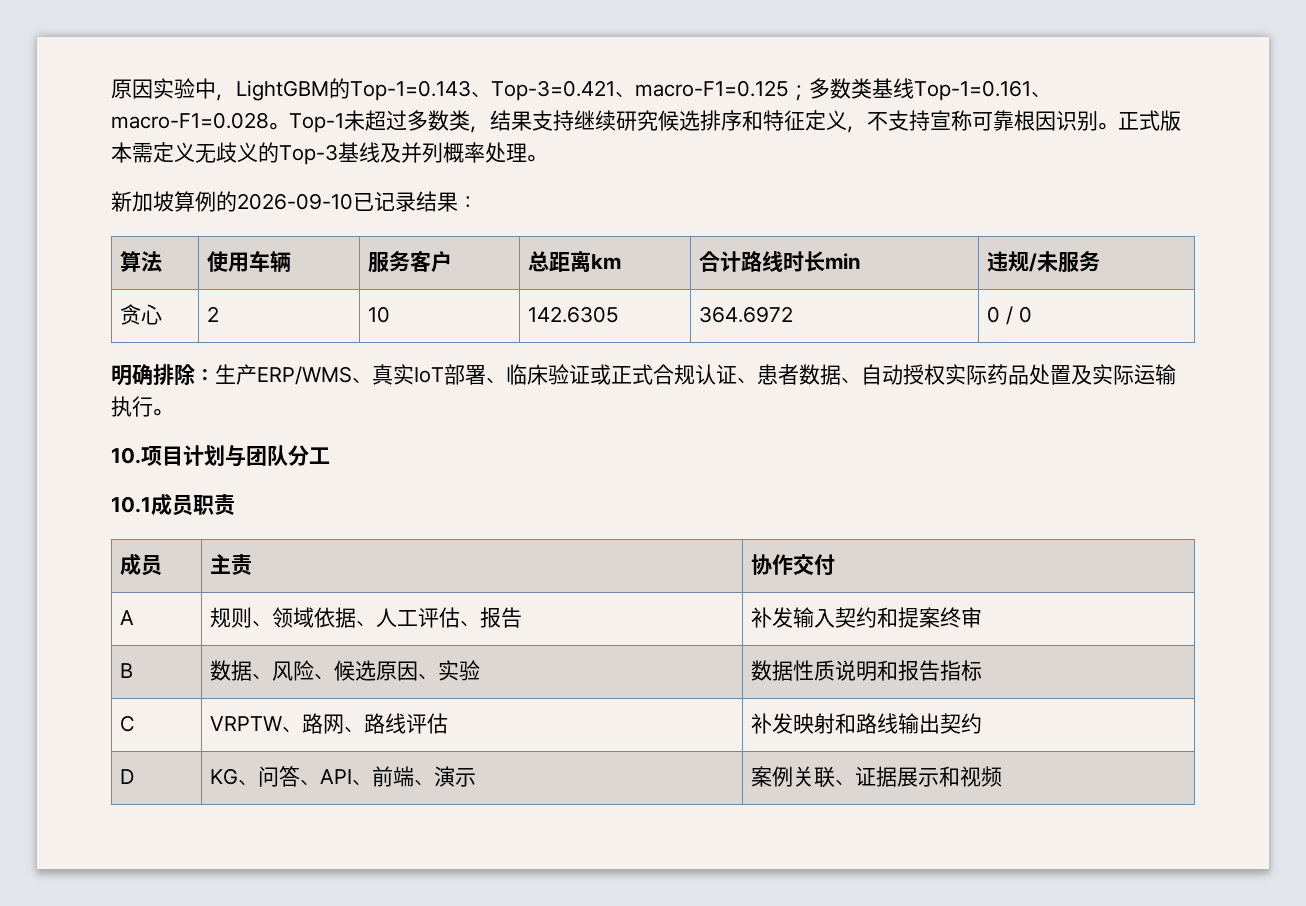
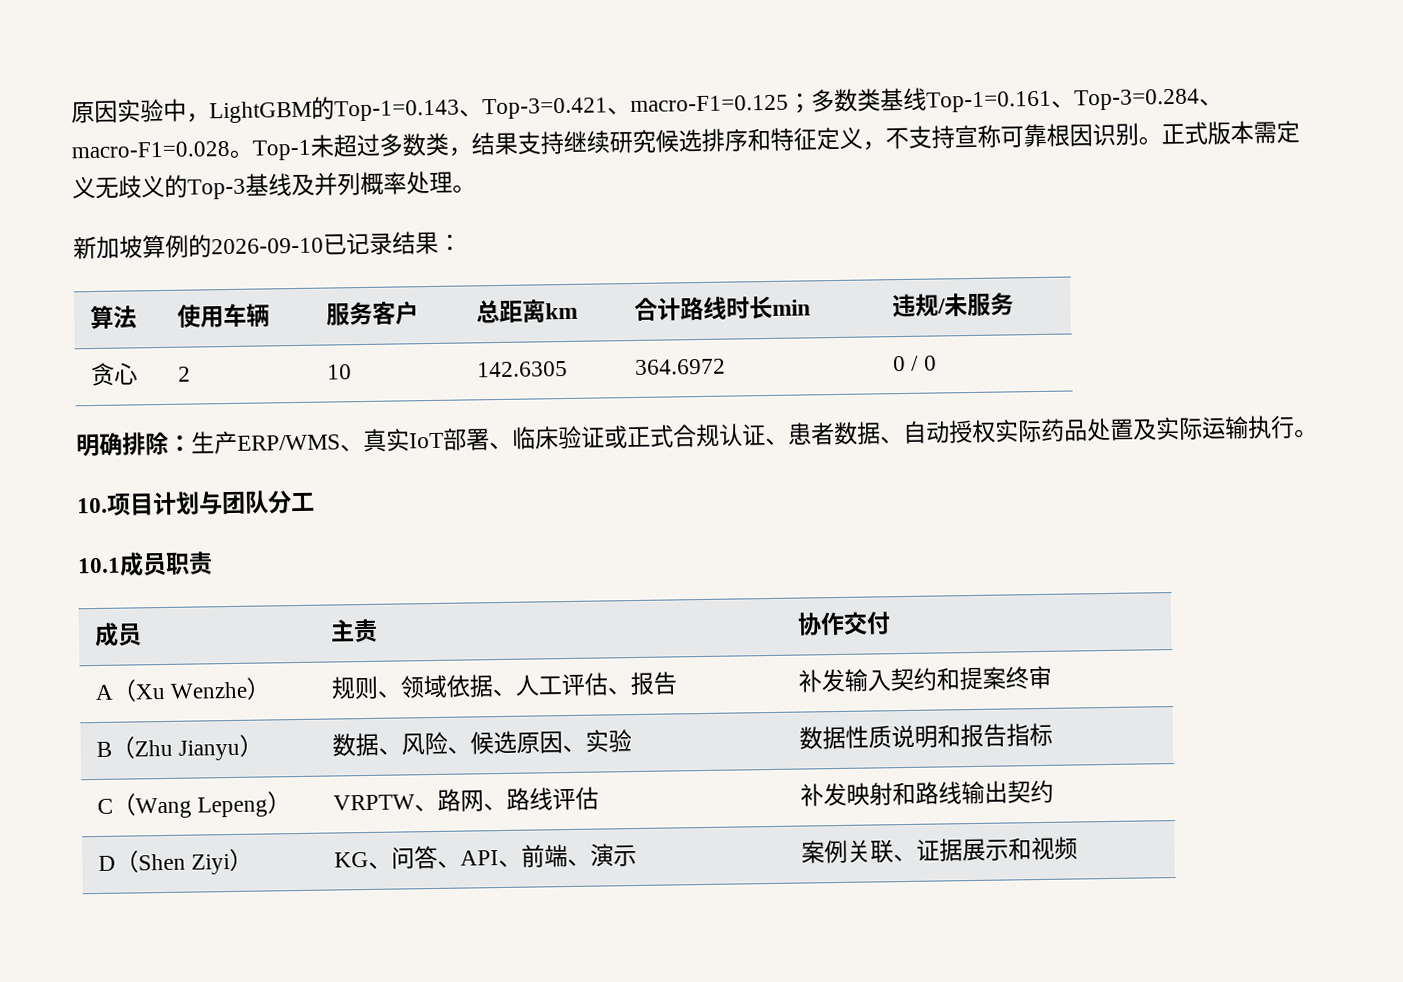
(1051, 94) none -> [1074,88,1223,111] Top-3=0.284、
(135, 617) none -> [112,677,272,702] （Xu Wenzhe）
(134, 670) none -> [111,734,264,761] （Zhu Jianyu）
(136, 723) none -> [112,791,292,819] （Wang Lepeng）
(135, 776) none -> [115,848,254,875] （Shen Ziyi）

